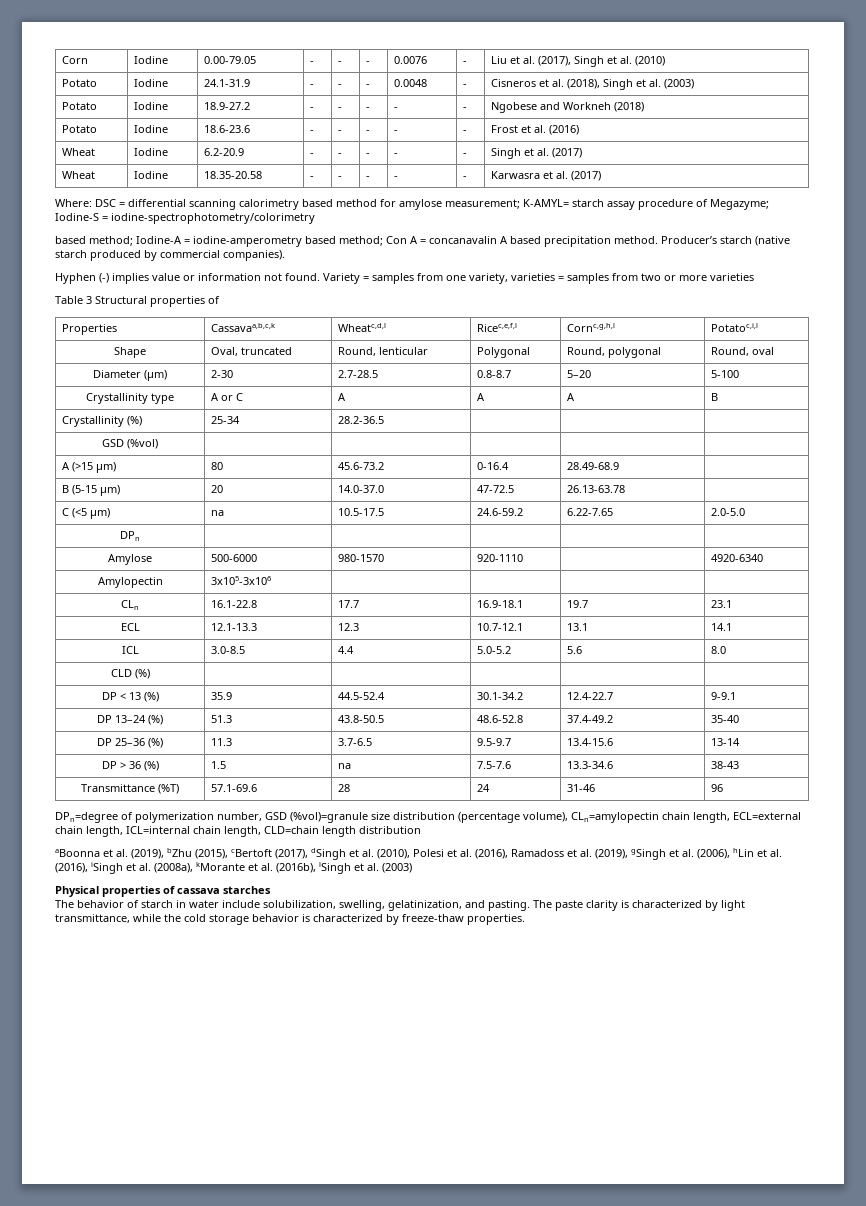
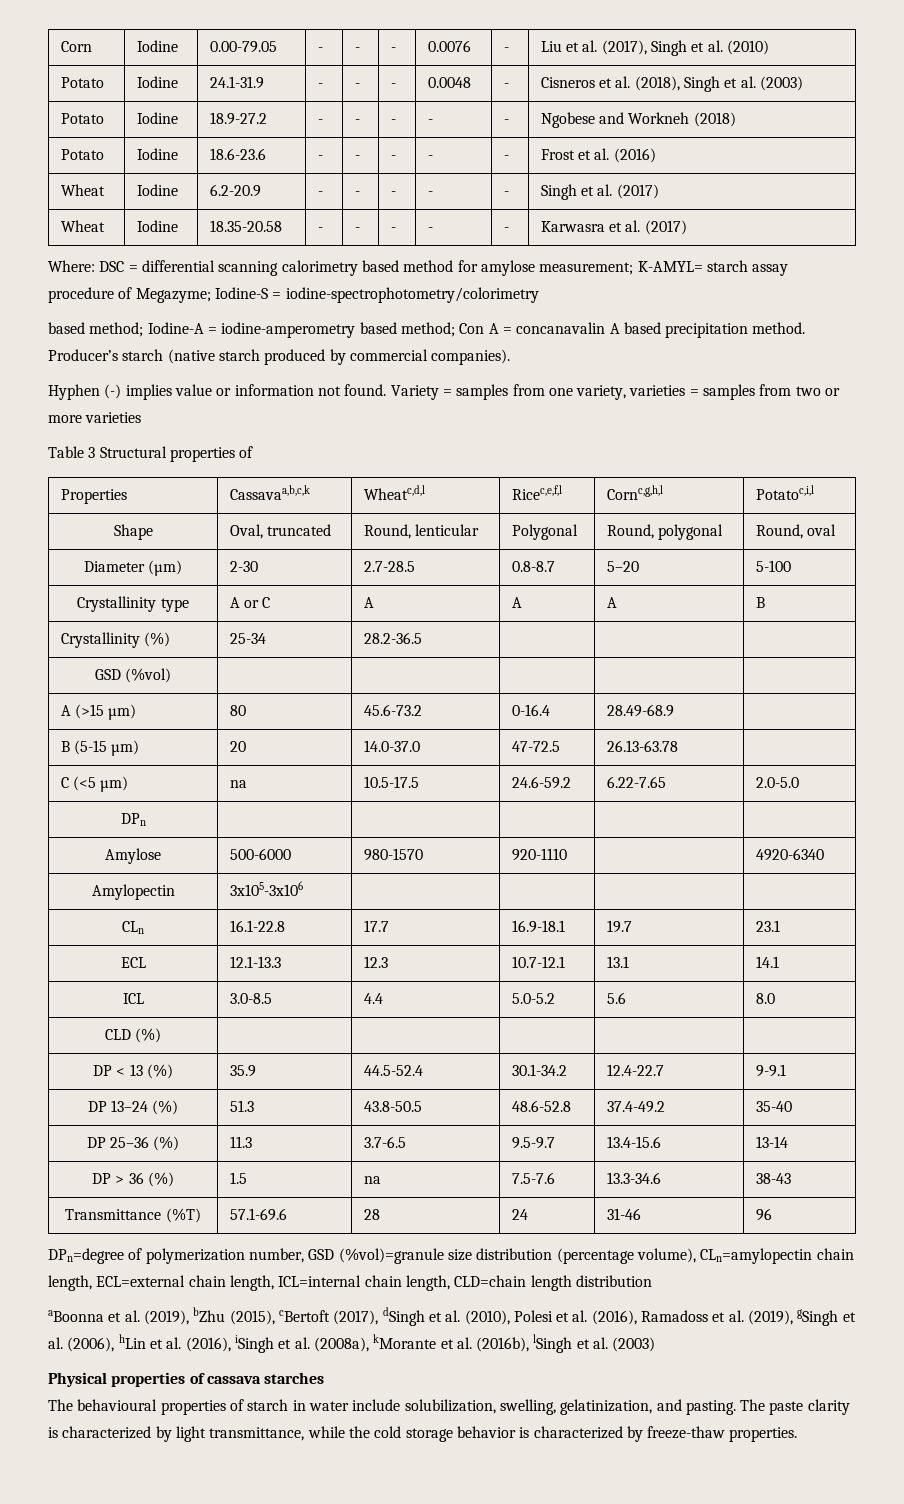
[77,900,124,908] behavior -> [77,1399,226,1415] behavioural properties

